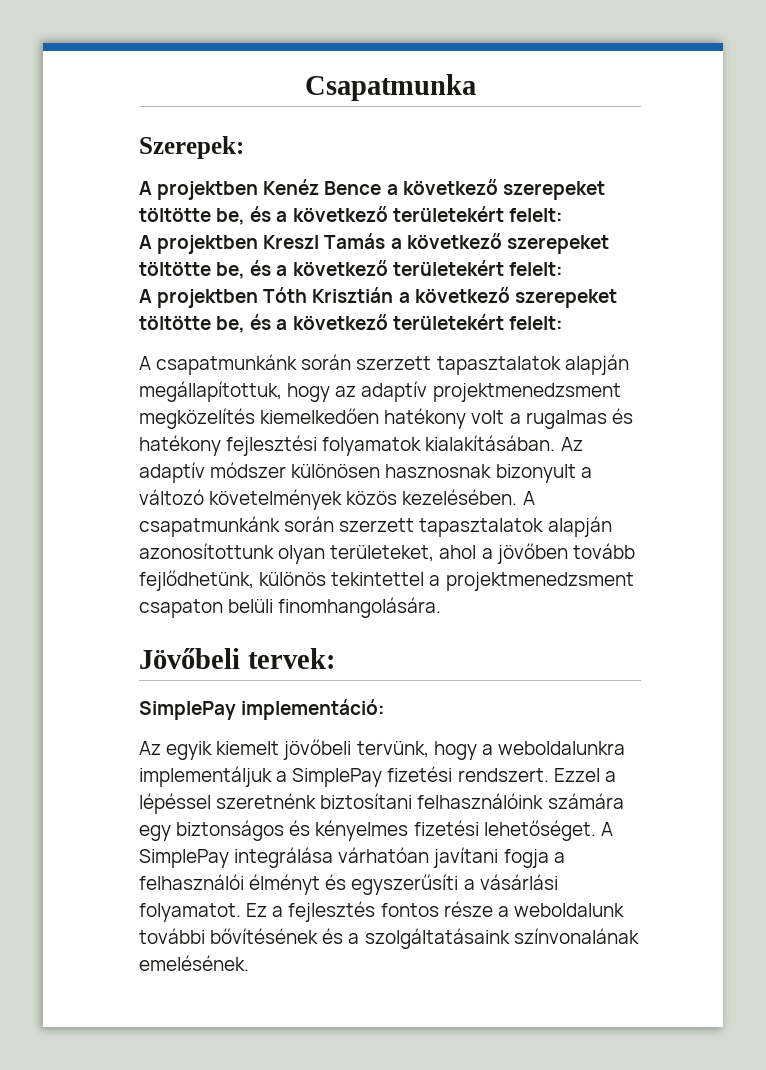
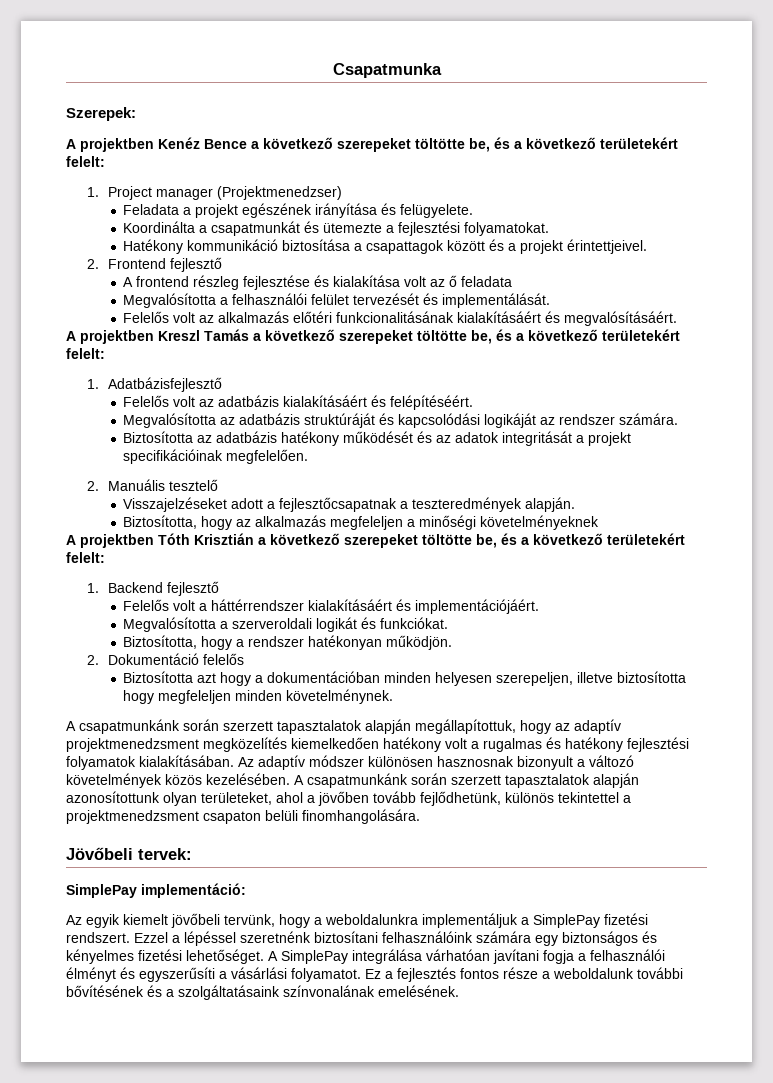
(563, 215) none -> [87,186,343,200] [123,203,474,218] [123,221,550,236] [123,239,648,254] [87,257,223,272] [123,275,513,290] [123,293,551,308] [123,311,678,326] // 1. Project manager (Projektmenedzser) // Feladata a projekt egészének irányítása és felügyelete. // Koordinálta a csapatmunkát és ütemezte a fejlesztési folyamatokat. // Hatékony kommunikáció biztosítása a csapattagok között és a projekt érintettjeivel. // 2. Frontend fejlesztő // A frontend részleg fejlesztése és kialakítása volt az ő feladata // Megvalósította a felhasználói felület tervezését és implementálását. // Felelős volt az alkalmazás előtéri funkcionalitásának kialakításáért és megvalósításáért.
(563, 269) none -> [87,377,223,392] [123,395,474,410] [123,413,679,428] [123,431,632,446] [123,449,309,464] [87,479,219,491] [123,497,576,512] [123,515,600,530] // 1. Adatbázisfejlesztő // Felelős volt az adatbázis kialakításáért és felépítéséért. // Megvalósította az adatbázis struktúráját és kapcsolódási logikáját az rendszer számára. // Biztosította az adatbázis hatékony működését és az adatok integritását a projekt specifikációinak megfelelően. // 2. Manuális tesztelő // Visszajelzéseket adott a fejlesztőcsapatnak a teszteredmények alapján. // Biztosította, hogy az alkalmazás megfeleljen a minőségi követelményeknek
(563, 323) none -> [87,581,220,596] [123,599,540,614] [123,617,449,632] [123,635,453,650] [87,653,245,665] [123,671,687,686] [123,689,394,704] // 1. Backend fejlesztő // Felelős volt a háttérrendszer kialakításáért és implementációjáért. // Megvalósította a szerveroldali logikát és funkciókat. // Biztosította, hogy a rendszer hatékonyan működjön. // 2. Dokumentáció felelős // Biztosította azt hogy a dokumentációban minden helyesen szerepeljen, illetve biztosította hogy megfeleljen minden követelménynek.

